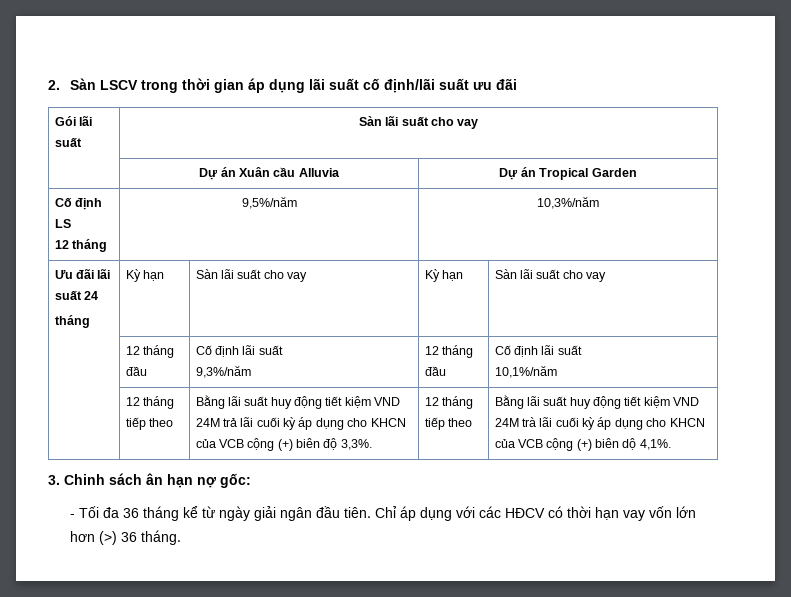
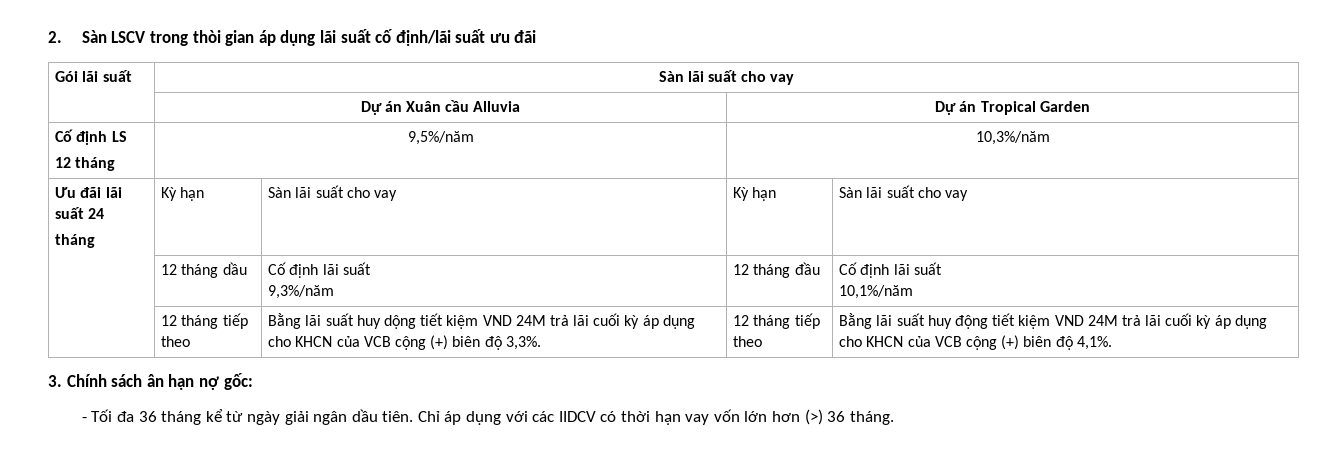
[181,78,210,90] thời -> [192,30,221,43] thòi
[125,366,147,376] đầu -> [222,262,247,275] dầu
[294,396,323,409] động -> [384,315,417,329] dộng
[521,417,536,427] trà -> [1121,315,1141,326] trả
[622,438,637,450] dộ -> [1055,336,1073,350] độ
[64,474,105,485] Chinh -> [66,374,107,387] Chính
[315,506,340,518] đầu -> [351,409,378,422] dầu
[504,508,545,518] HĐCV -> [558,411,596,422] IIDCV

